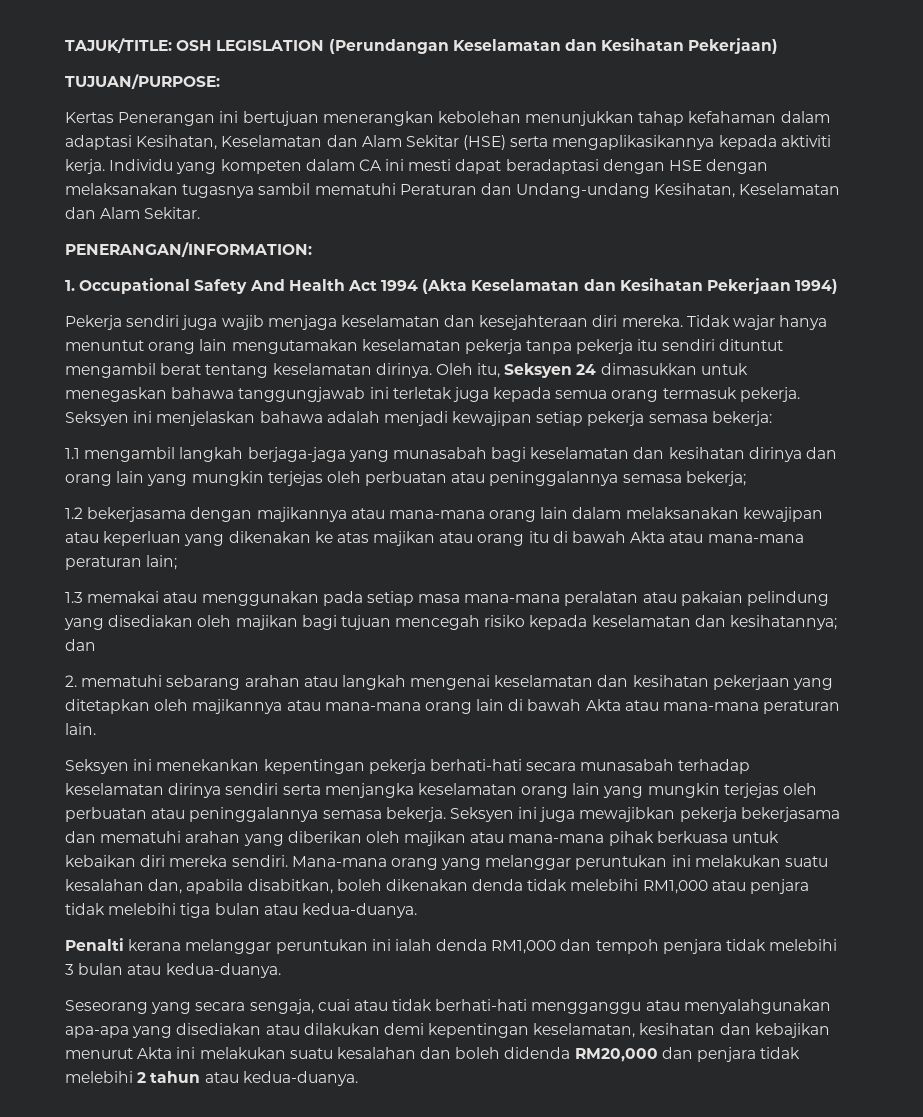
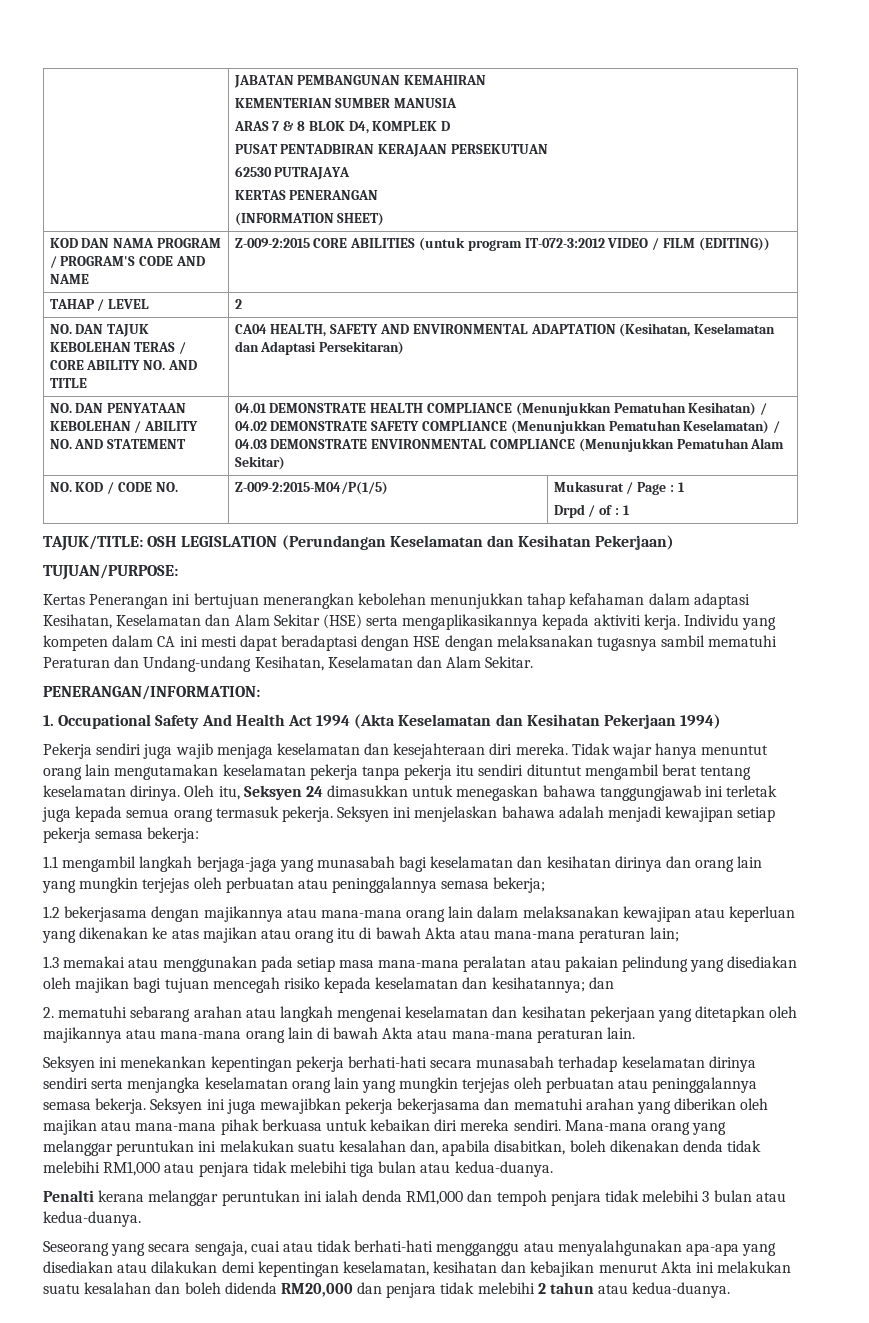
(65, 45) none -> [233,75,487,88] [234,98,458,108] [233,121,451,134] [234,144,548,157] [234,166,351,180] [234,190,379,200] [234,212,385,226] [49,238,221,248] [49,256,205,268] [49,274,89,284] [234,237,770,251] [49,299,150,311] [234,299,242,309] [49,324,150,337] [49,342,187,354] [49,360,197,370] [49,378,87,388] [234,323,776,337] [234,341,405,355] [49,403,187,413] [49,421,199,433] [49,439,187,449] [234,402,768,416] [234,420,781,434] [234,438,785,452] [234,456,285,470] [49,482,178,494] [234,481,388,495] [553,481,685,495] [553,504,630,518] | JABATAN PEMBANGUNAN KEMAHIRAN // KEMENTERIAN SUMBER MANUSIA // ARAS 7 & 8 BLOK D4, KOMPLEK D // PUSAT PENTADBIRAN KERAJAAN PERSEKUTUAN // 62530 PUTRAJAYA // KERTAS PENERANGAN // (INFORMATION SHEET) // KOD DAN NAMA PROGRAM / PROGRAM'S CODE AND NAME | Z-009-2:2015 CORE ABILITIES (untuk program IT-072-3:2012 VIDEO / FILM (EDITING)) // TAHAP / LEVEL | 2 // NO. DAN TAJUK KEBOLEHAN TERAS / CORE ABILITY NO. AND TITLE | CA04 HEALTH, SAFETY AND ENVIRONMENTAL ADAPTATION (Kesihatan, Keselamatan dan Adaptasi Persekitaran) // NO. DAN PENYATAAN KEBOLEHAN / ABILITY NO. AND STATEMENT | 04.01 DEMONSTRATE HEALTH COMPLIANCE (Menunjukkan Pematuhan Kesihatan) / 04.02 DEMONSTRATE SAFETY COMPLIANCE (Menunjukkan Pematuhan Keselamatan) / 04.03 DEMONSTRATE ENVIRONMENTAL COMPLIANCE (Menunjukkan Pematuhan Alam Sekitar) // NO. KOD / CODE NO. | Z-009-2:2015-M04/P(1/5) | Mukasurat / Page : 1 // Drpd / of : 1 //

